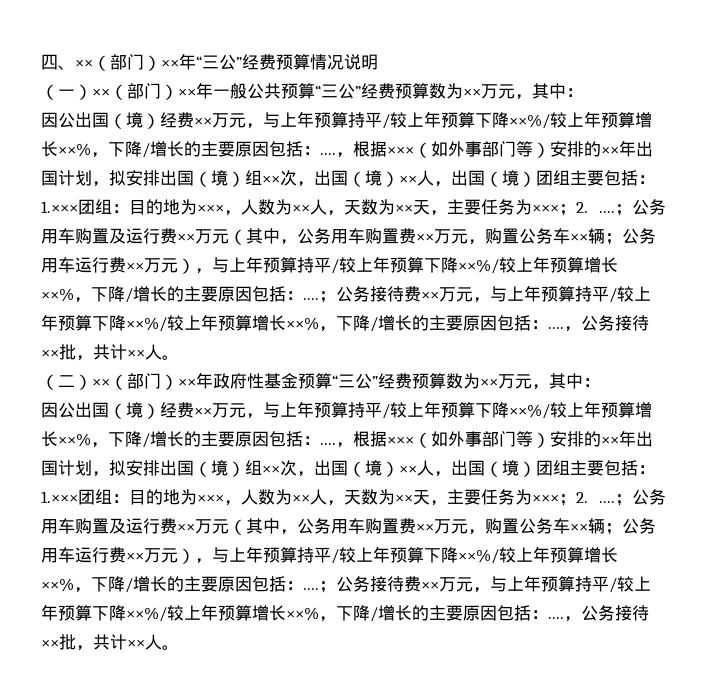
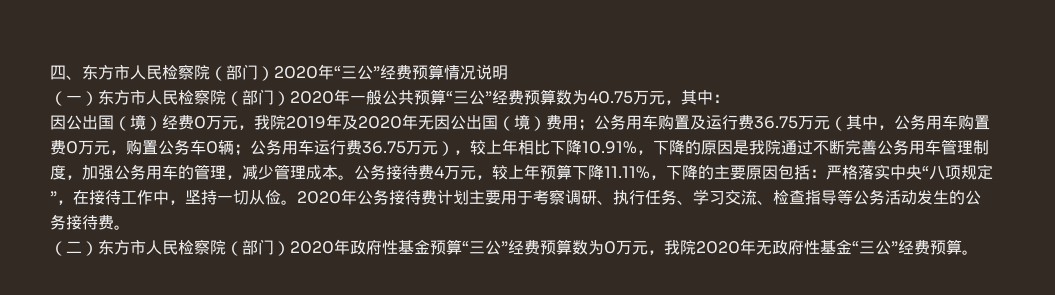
[75,54,179,71] ××（部门）×× -> [82,64,318,81] 东方市人民检察院（部门）2020
[92,83,196,100] ××（部门）×× -> [98,89,334,106] 东方市人民检察院（部门）2020
[463,83,583,100] [41,111,652,129] [41,140,653,158] [41,170,655,187] [41,199,666,216] [41,228,656,245] [41,256,618,274] [41,285,651,303] [41,314,649,332] [41,344,179,361] [41,373,196,390] ××万元，其中： // 因公出国（境）经费××万元，与上年预算持平/较上年预算下降××%/较上年预算增长××%，下降/增长的主要原因包括：....，根据×××（如外事部门等）安排的××年出国计划，拟安排出国（境）组××次，出国（境）××人，出国（境）团组主要包括：1.×××团组：目的地为×××，人数为××人，天数为××天，主要任务为×××；2. ....；公务用车购置及运行费××万元（其中，公务用车购置费××万元，购置公务车××辆；公务用车运行费××万元），与上年预算持平/较上年预算下降××%/较上年预算增长××%，下降/增长的主要原因包括：....；公务接待费××万元，与上年预算持平/较上年预算下降××%/较上年预算增长××%，下降/增长的主要原因包括：....，公务接待××批，共计××人。 // （二）××（部门）×× -> [588,90,729,105] [50,114,990,131] [50,139,989,156] [50,164,993,180] [50,189,981,205] [50,214,130,230] [50,239,334,256] 40.75万元，其中： // 因公出国（境）经费0万元，我院2019年及2020年无因公出国（境）费用；公务用车购置及运行费36.75万元（其中，公务用车购置费0万元，购置公务车0辆；公务用车运行费36.75万元），较上年相比下降10.91%，下降的原因是我院通过不断完善公务用车管理制度，加强公务用车的管理，减少管理成本。公务接待费4万元，较上年预算下降11.11%，下降的主要原因包括：严格落实中央“八项规定”，在接待工作中，坚持一切从俭。2020年公务接待费计划主要用于考察调研、执行任务、学习交流、检查指导等公务活动发生的公务接待费。 // （二）东方市人民检察院（部门）2020
[480,373,600,390] [41,401,652,419] [41,430,653,448] [41,460,655,477] [41,489,666,506] [41,518,656,535] [41,546,618,564] [41,575,651,593] [41,604,649,622] [41,634,162,651] ××万元，其中： // 因公出国（境）经费××万元，与上年预算持平/较上年预算下降××%/较上年预算增长××%，下降/增长的主要原因包括：....，根据×××（如外事部门等）安排的××年出国计划，拟安排出国（境）组××次，出国（境）××人，出国（境）团组主要包括：1.×××团组：目的地为×××，人数为××人，天数为××天，主要任务为×××；2. ....；公务用车购置及运行费××万元（其中，公务用车购置费××万元，购置公务车××辆；公务用车运行费××万元），与上年预算持平/较上年预算下降××%/较上年预算增长××%，下降/增长的主要原因包括：....；公务接待费××万元，与上年预算持平/较上年预算下降××%/较上年预算增长××%，下降/增长的主要原因包括：....，公务接待××批，共计××人 -> [604,239,962,255] 0万元，我院2020年无政府性基金“三公”经费预算

